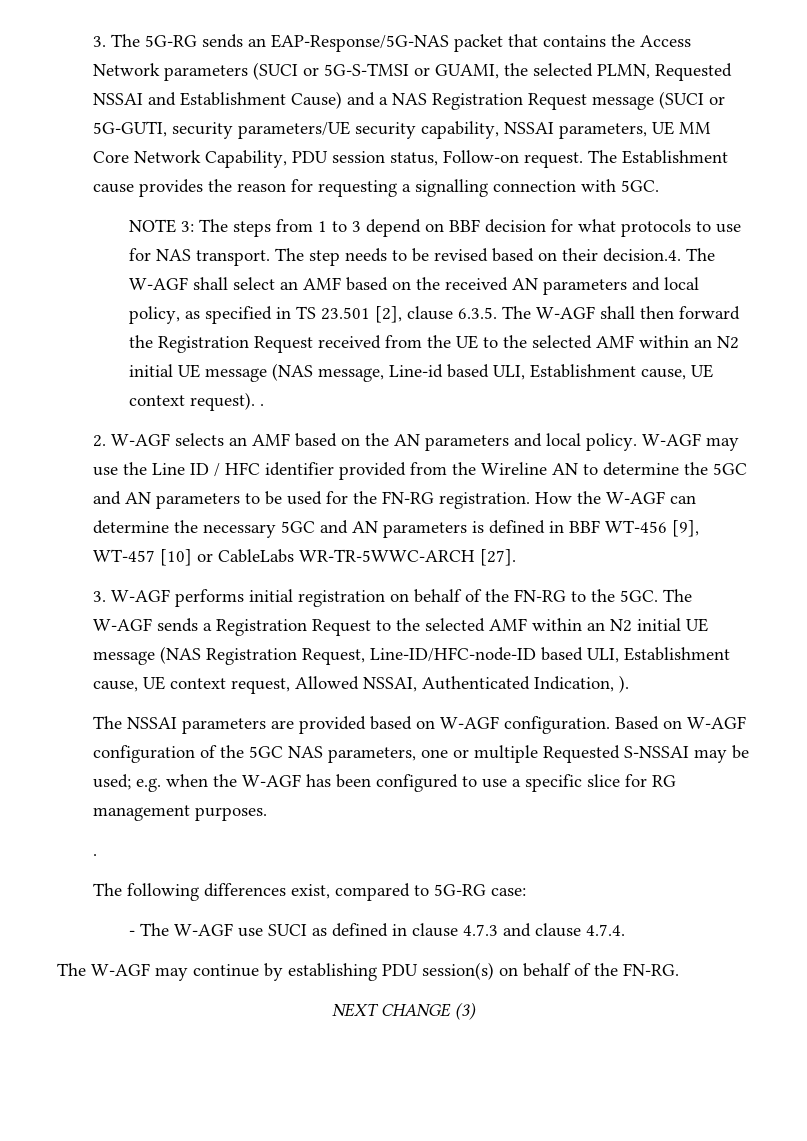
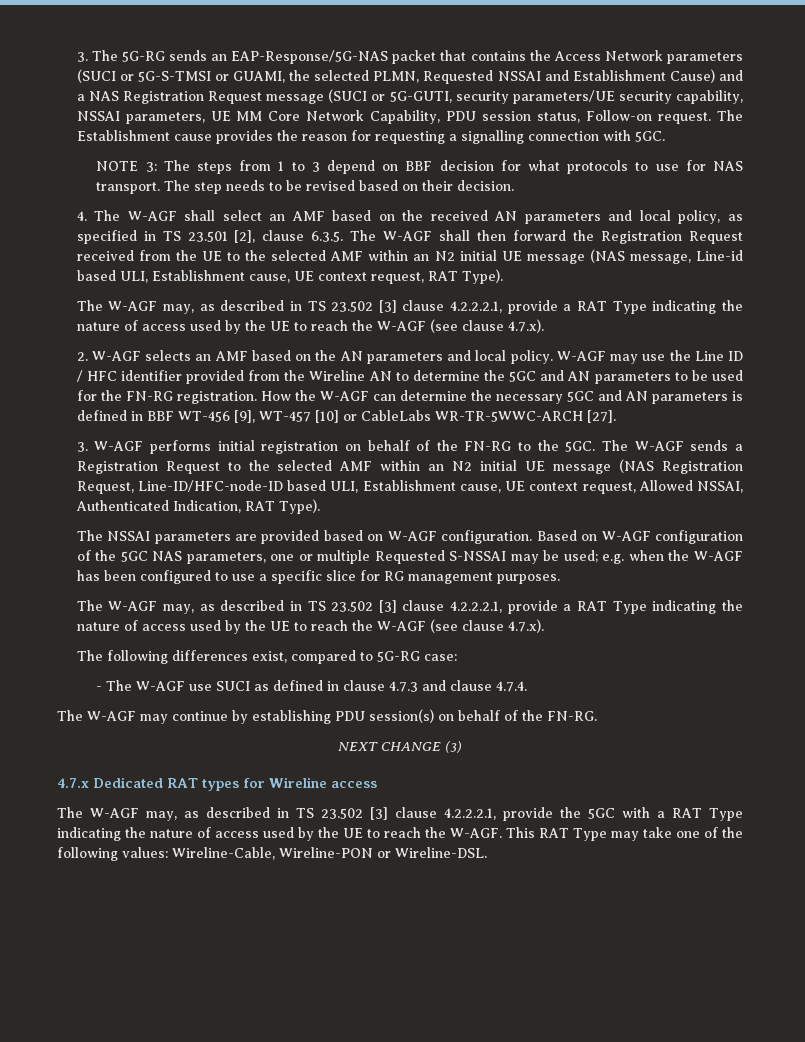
[602,248,681,262] decision.4. -> [457,180,515,191] [76,211,87,221] decision. // 4.
[189,392,264,411] request). . -> [370,269,503,284] [76,300,743,314] [76,319,544,334] request, RAT Type). // The W-AGF may, as described in TS 23.502 [3] clause 4.2.2.2.1, provide a RAT Type indicating the nature of access used by the UE to reach the W-AGF (see clause 4.7.x).
[618,675,629,693] ). -> [244,499,320,514] RAT Type).
[92,854,97,856] . -> [76,600,743,614] [76,619,544,634] The W-AGF may, as described in TS 23.502 [3] clause 4.2.2.2.1, provide a RAT Type indicating the nature of access used by the UE to reach the W-AGF (see clause 4.7.x).
(476, 1011) none -> [57,777,377,791] [57,807,743,821] [57,827,743,841] [57,847,487,861] // 4.7.x Dedicated RAT types for Wireline access // The W-AGF may, as described in TS 23.502 [3] clause 4.2.2.2.1, provide the 5GC with a RAT Type indicating the nature of access used by the UE to reach the W-AGF. This RAT Type may take one of the following values: Wireline-Cable, Wireline-PON or Wireline-DSL.

